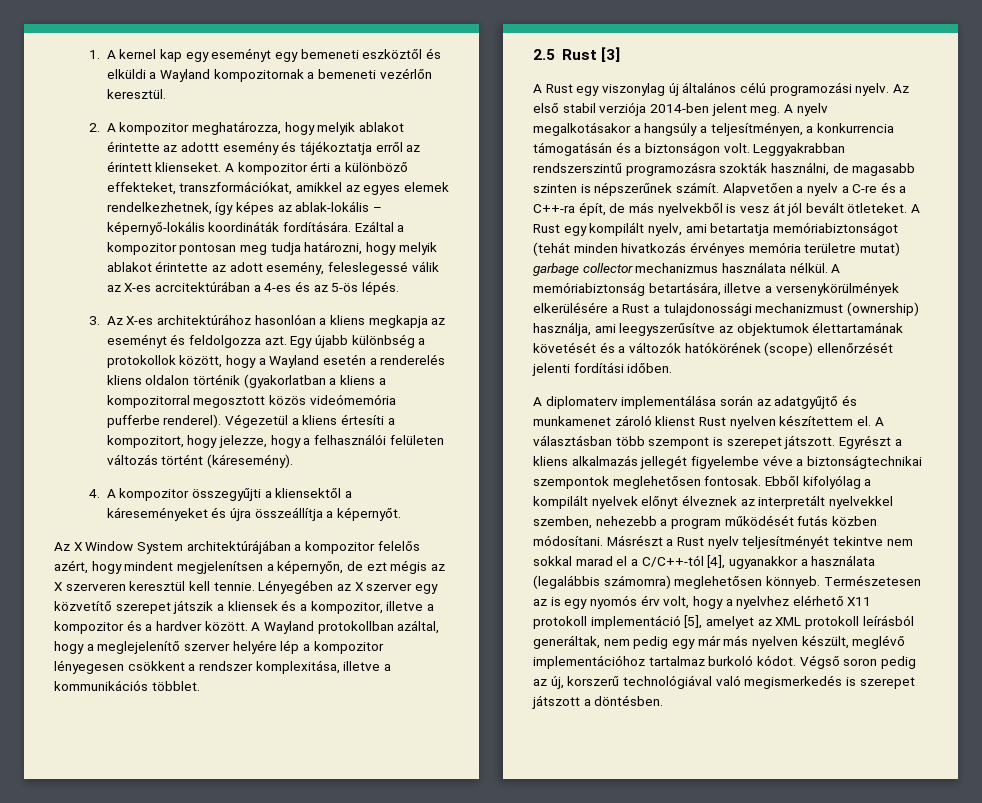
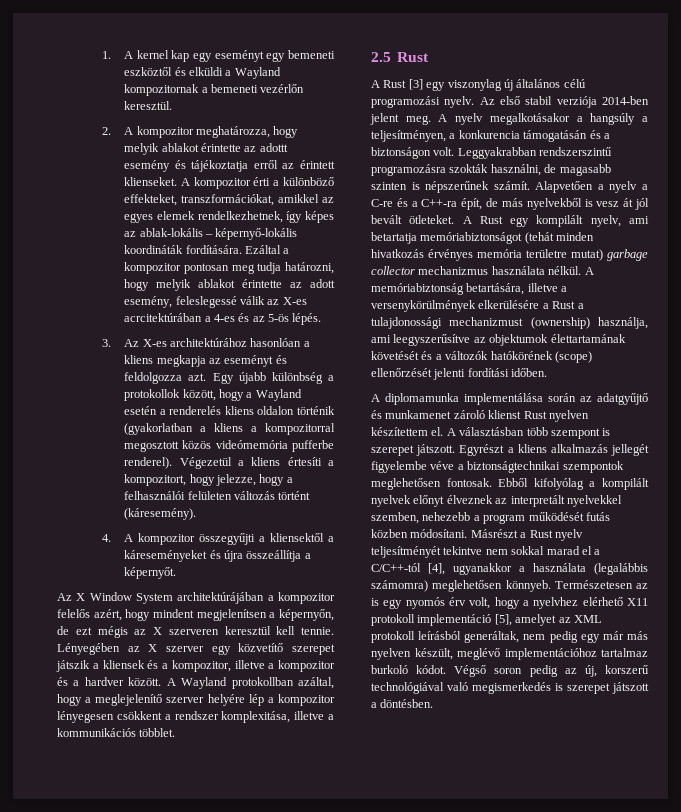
[600,47,620,62] [533,84,573,93] [3] // A Rust -> [371,79,423,90] // A Rust [3]
[816,123,894,133] konkurrencia -> [458,130,520,139] konkurencia
[545,396,618,409] diplomaterv -> [385,393,459,405] diplomamunka

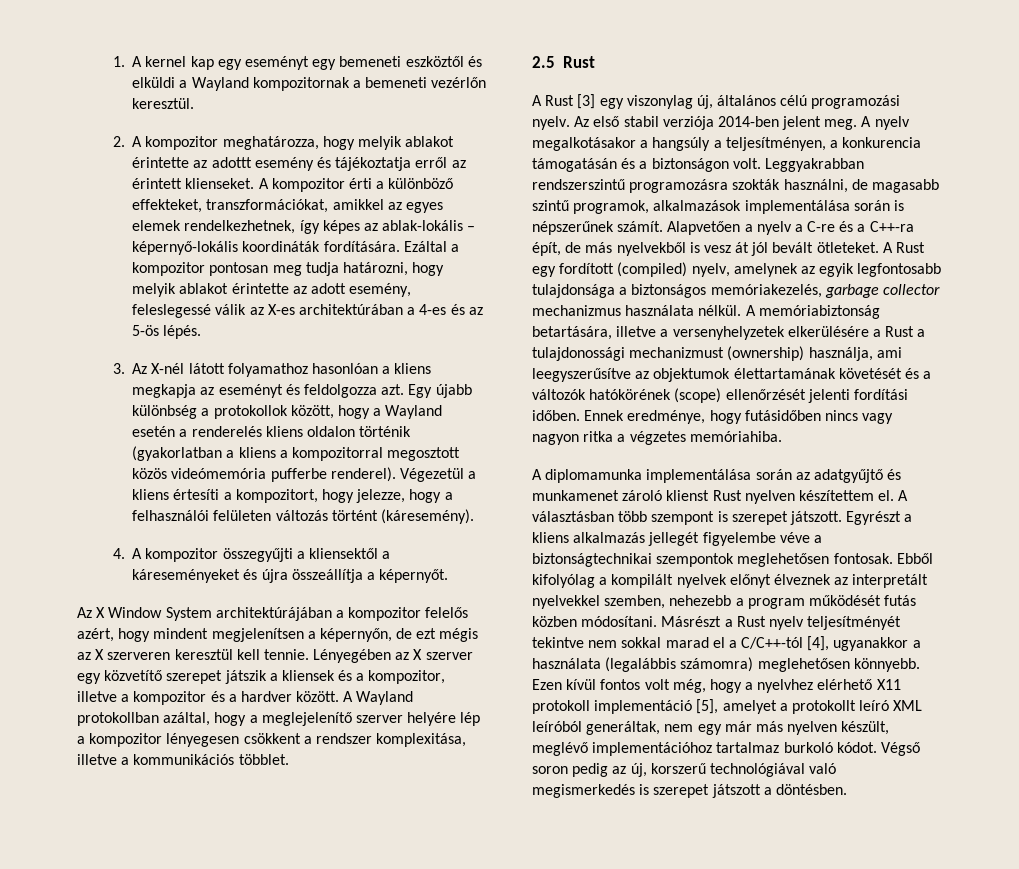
[124,313,203,322] acrcitektúrában -> [299,304,404,315] architektúrában
[142,338,247,347] X-es architektúrához -> [151,363,308,377] X-nél látott folyamathoz
[503,79,513,91] új -> [696,95,713,109] új,
[371,182,407,190] szinten -> [532,200,890,214] szintű programok, alkalmazások implementálása során
[536,215,649,227] [371,232,595,244] [371,249,603,261] kompilált nyelv, ami betartatja memóriabiztonságot (tehát minden hivatkozás érvényes memória területre mutat) -> [559,262,942,277] [532,284,822,298] fordított (compiled) nyelv, amelynek az egyik legfontosabb tulajdonsága a biztonságos memóriakezelés,
[371,300,476,312] versenykörülmények -> [672,326,785,340] versenyhelyzetek
(548, 372) none -> [584,410,894,424] [532,431,782,445] Ennek eredménye, hogy futásidőben nincs vagy nagyon ritka a végzetes memóriahiba.
[505,580,648,592] [371,597,491,609] könnyeb. Természetesen az is egy nyomós érv volt, -> [853,658,920,672] [532,679,706,693] könnyebb. Ezen kívül fontos volt még,
[558,615,602,623] [371,631,462,643] az XML protokoll leírásból -> [779,700,923,714] [532,721,582,732] a protokollt leíró XML leíróból
[549,631,578,643] pedig -> (694, 728) none

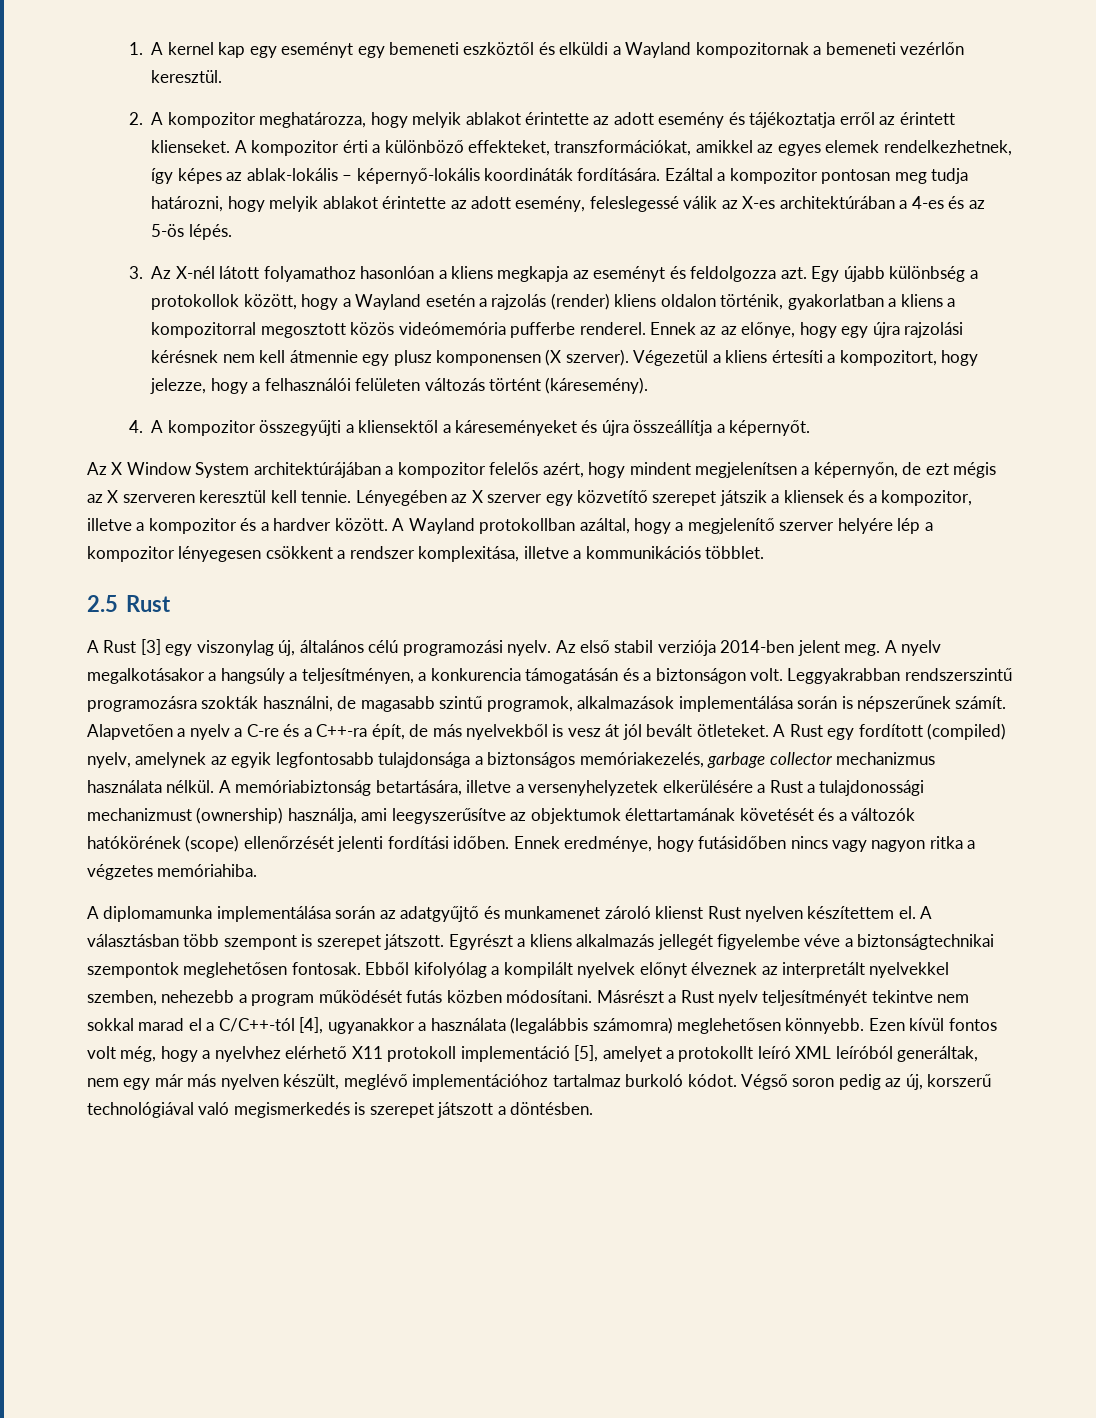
[211,157,252,168] adottt -> [613,112,654,125] adott
[191,426,412,437] [132,446,223,461] renderelés kliens oldalon történik (gyakorlatban -> [491,293,884,310] rajzolás (render) kliens oldalon történik, gyakorlatban
[330,467,396,482] renderel). -> [579,322,964,338] [151,349,629,366] renderel. Ennek az az előnye, hogy egy újra rajzolási kérésnek nem kell átmennie egy plusz komponensen (X szerver).
[261,712,352,726] meglejelenítő -> [687,518,775,534] megjelenítő

